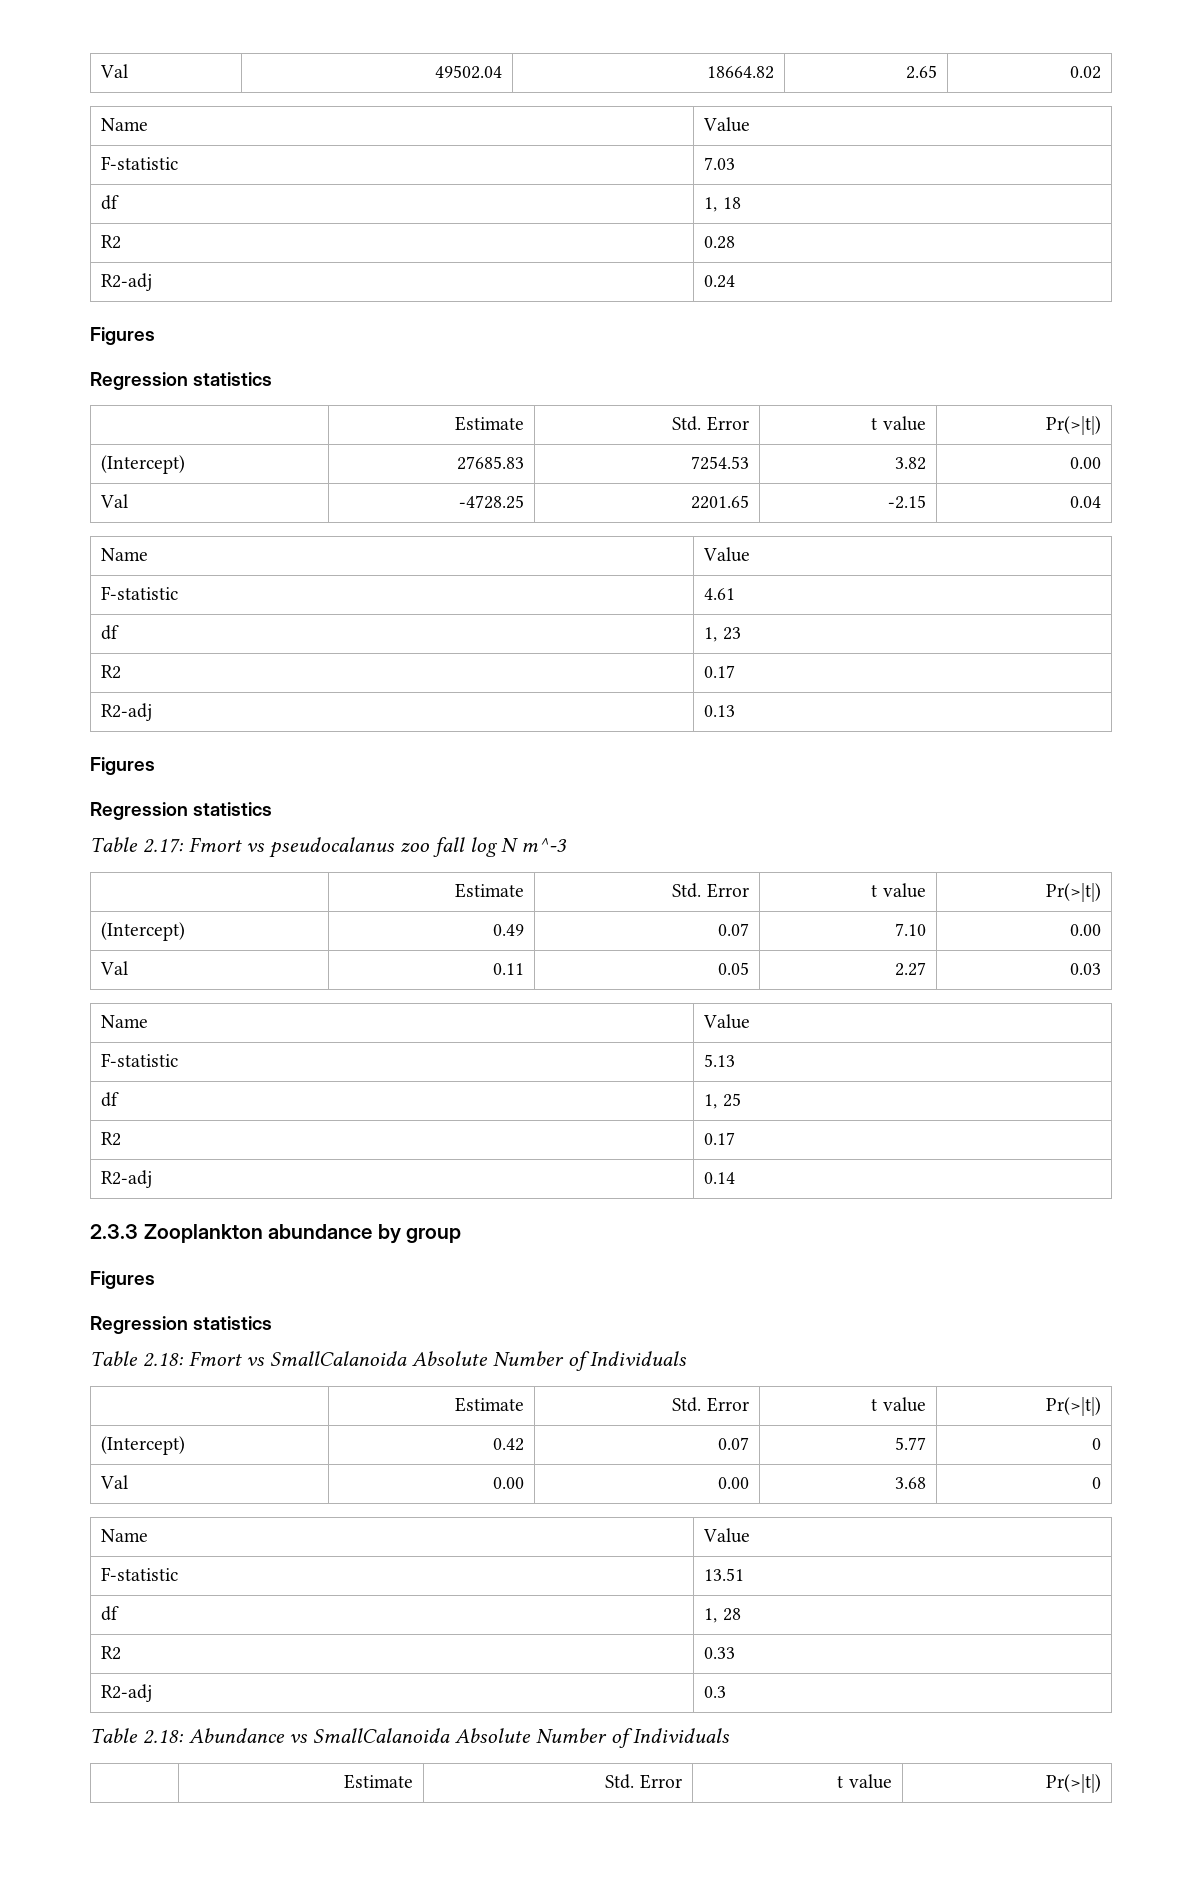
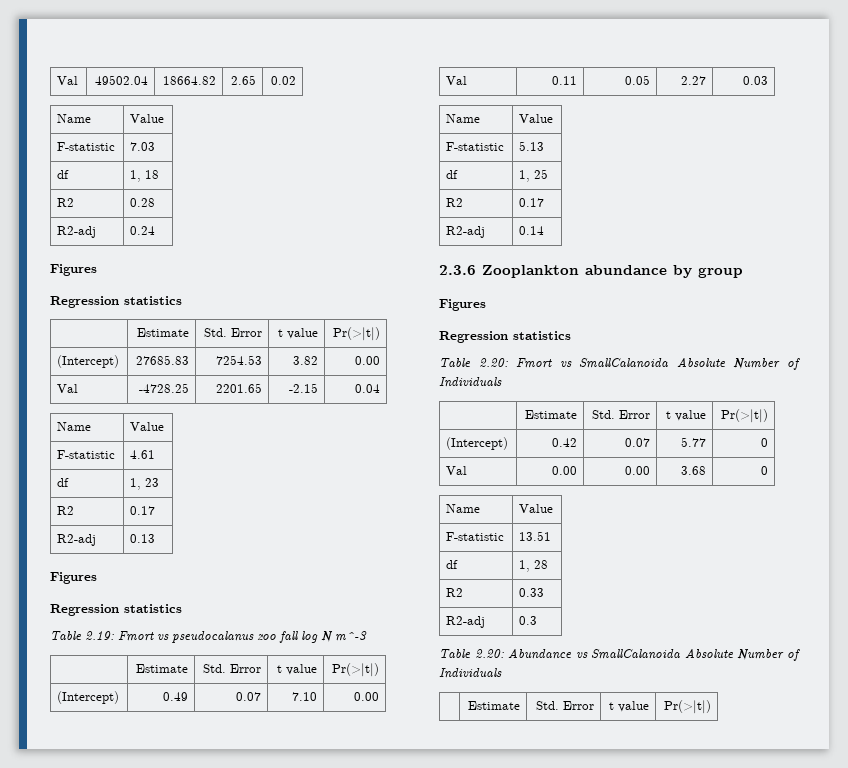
[142,838,184,853] 2.17: -> [85,631,114,640] 2.19:
[90,1224,138,1239] 2.3.3 -> [439,265,476,275] 2.3.6
[142,1352,184,1367] 2.18: -> [478,358,508,367] 2.20:
[142,1729,184,1744] 2.18: -> [474,649,504,658] 2.20:

